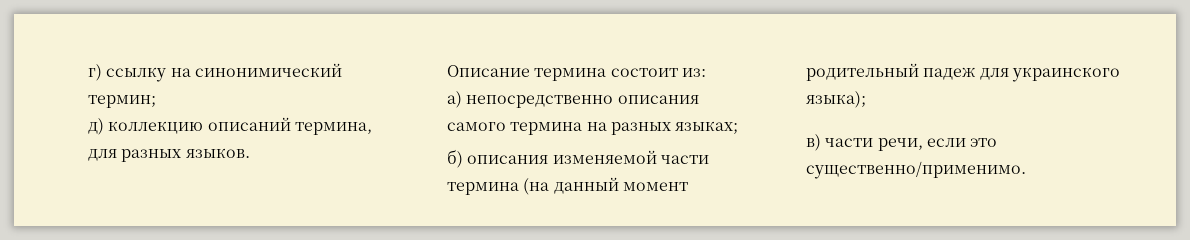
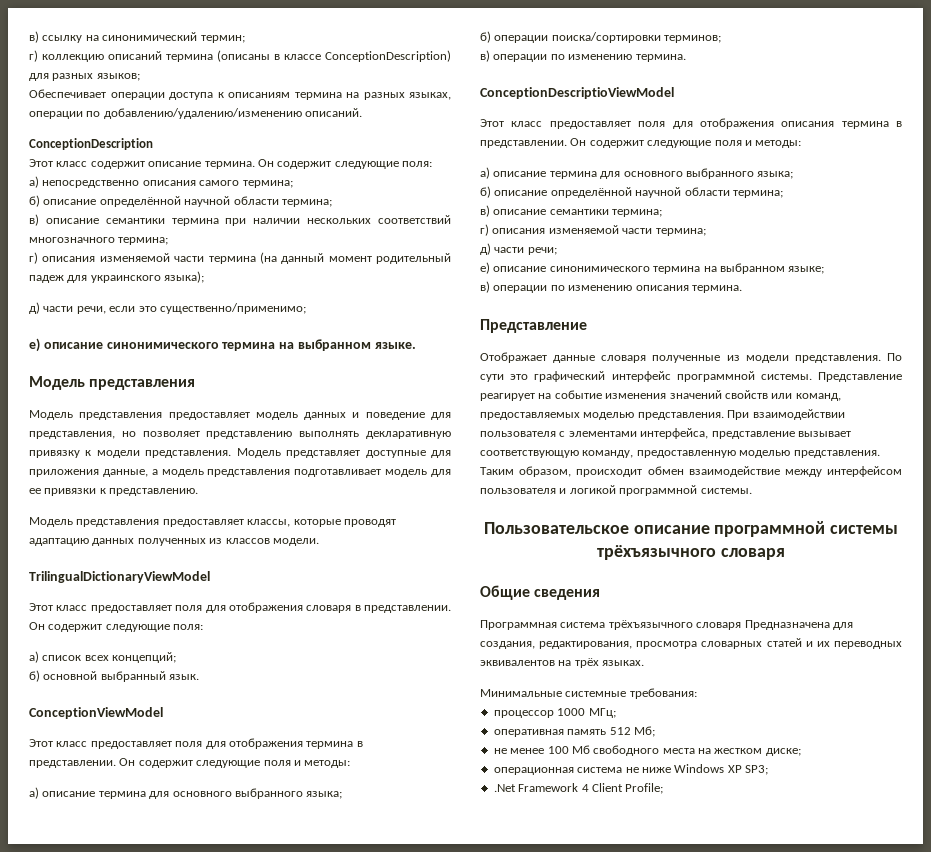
[88,64,102,81] г) -> [29,31,39,43] в)
[88,118,104,135] д) -> [29,50,38,62] г)
[294,122,372,135] [88,148,250,162] [447,65,706,81] [447,91,699,108] [447,121,739,135] [447,149,463,168] термина, для разных языков. // Описание термина состоит из: // а) непосредственно описания самого термина на разных языках; // б) -> [166,50,451,62] [29,73,140,81] [29,89,451,100] [29,108,363,119] [29,138,153,150] [29,159,432,169] [29,176,293,188] [29,195,332,207] [29,214,451,226] [29,237,169,245] [29,252,38,264] термина (описаны в классе ConceptionDescription) для разных языков; // Обеспечивает операции доступа к описаниям термина на разных языках, операции по добавлению/удалению/изменению описаний. // ConceptionDescription // Этот класс содержит описание термина. Он содержит следующие поля: // а) непосредственно описания самого термина; // б) описание определённой научной области термина; // в) описание семантики термина при наличии нескольких соответствий многозначного термина; // г)
[806,134,821,151] в) -> [29,302,40,314] д)
[806,161,1026,179] существенно/применимо. -> [159,303,306,314] [29,338,416,352] [29,376,196,390] [29,410,451,420] [29,431,451,439] [29,448,451,458] [29,469,451,477] [29,488,199,496] [29,517,396,527] [29,538,319,546] [29,571,210,583] [29,602,451,613] [29,622,204,632] [29,651,177,663] [29,670,200,682] [29,707,163,719] [29,738,363,749] [29,758,351,768] [29,787,343,799] [480,31,722,43] [480,50,686,62] [480,87,674,99] [480,118,902,129] [480,138,802,148] [480,167,794,179] [480,186,783,198] [480,205,663,217] [480,224,706,236] [480,243,557,255] [480,262,825,274] [480,281,742,293] [480,319,587,333] [480,352,902,363] [480,371,902,382] [480,390,841,401] [480,409,845,420] [480,428,851,439] [480,450,880,458] [480,466,902,477] [480,485,752,496] [483,521,899,537] [597,545,785,560] [480,585,601,600] [480,620,853,630] [480,638,903,649] [480,658,645,668] [480,688,697,699] [493,708,616,718] [493,726,655,737] [493,745,801,756] [493,764,768,775] [493,783,664,794] существенно/применимо; // е) описание синонимического термина на выбранном языке. // Модель представления // Модель представления предоставляет модель данных и поведение для представления, но позволяет представлению выполнять декларативную привязку к модели представления. Модель представляет доступные для приложения данные, а модель представления подготавливает модель для ее привязки к представлению. // Модель представления предоставляет классы, которые проводят адаптацию данных полученных из классов модели. // TrilingualDictionaryViewModel // Этот класс предоставляет поля для отображения словаря в представлении. Он содержит следующие поля: // а) список всех концепций; // б) основной выбранный язык. // ConceptionViewModel // Этот класс предоставляет поля для отображения термина в представлении. Он содержит следующие поля и методы: // а) описание термина для основного выбранного языка; // б) операции поиска/сортировки терминов; // в) операции по изменению термина. // ConceptionDescriptioViewModel // Этот класс предоставляет поля для отображения описания термина в представлении. Он содержит следующие поля и методы: // а) описание термина для основного выбранного языка; // б) описание определённой научной области термина; // в) описание семантики термина; // г) описания изменяемой части термина; // д) части речи; // е) описание синонимического термина на выбранном языке; // в) операции по изменению описания термина. // Представление // Отображает данные словаря полученные из модели представления. По сути это графический интерфейс программной системы. Представление реагирует на событие изменения значений свойств или команд, предоставляемых моделью представления. При взаимодействии пользователя с элементами интерфейса, представление вызывает соответствующую команду, предоставленную моделью представления. Таким образом, происходит обмен взаимодействие между интерфейсом пользователя и логикой программной системы. // Пользовательское описание программной системы трёхъязычного словаря // Общие сведения // Программная система трёхъязычного словаря Предназначена для создания, редактирования, просмотра словарных статей и их переводных эквивалентов на трёх языках. // Минимальные системные требования: // процессор 1000 МГц; // оперативная память 512 Мб; // не менее 100 Мб свободного места на жестком диске; // операционная система не ниже Windows XP SP3; // .Net Framework 4 Client Profile;

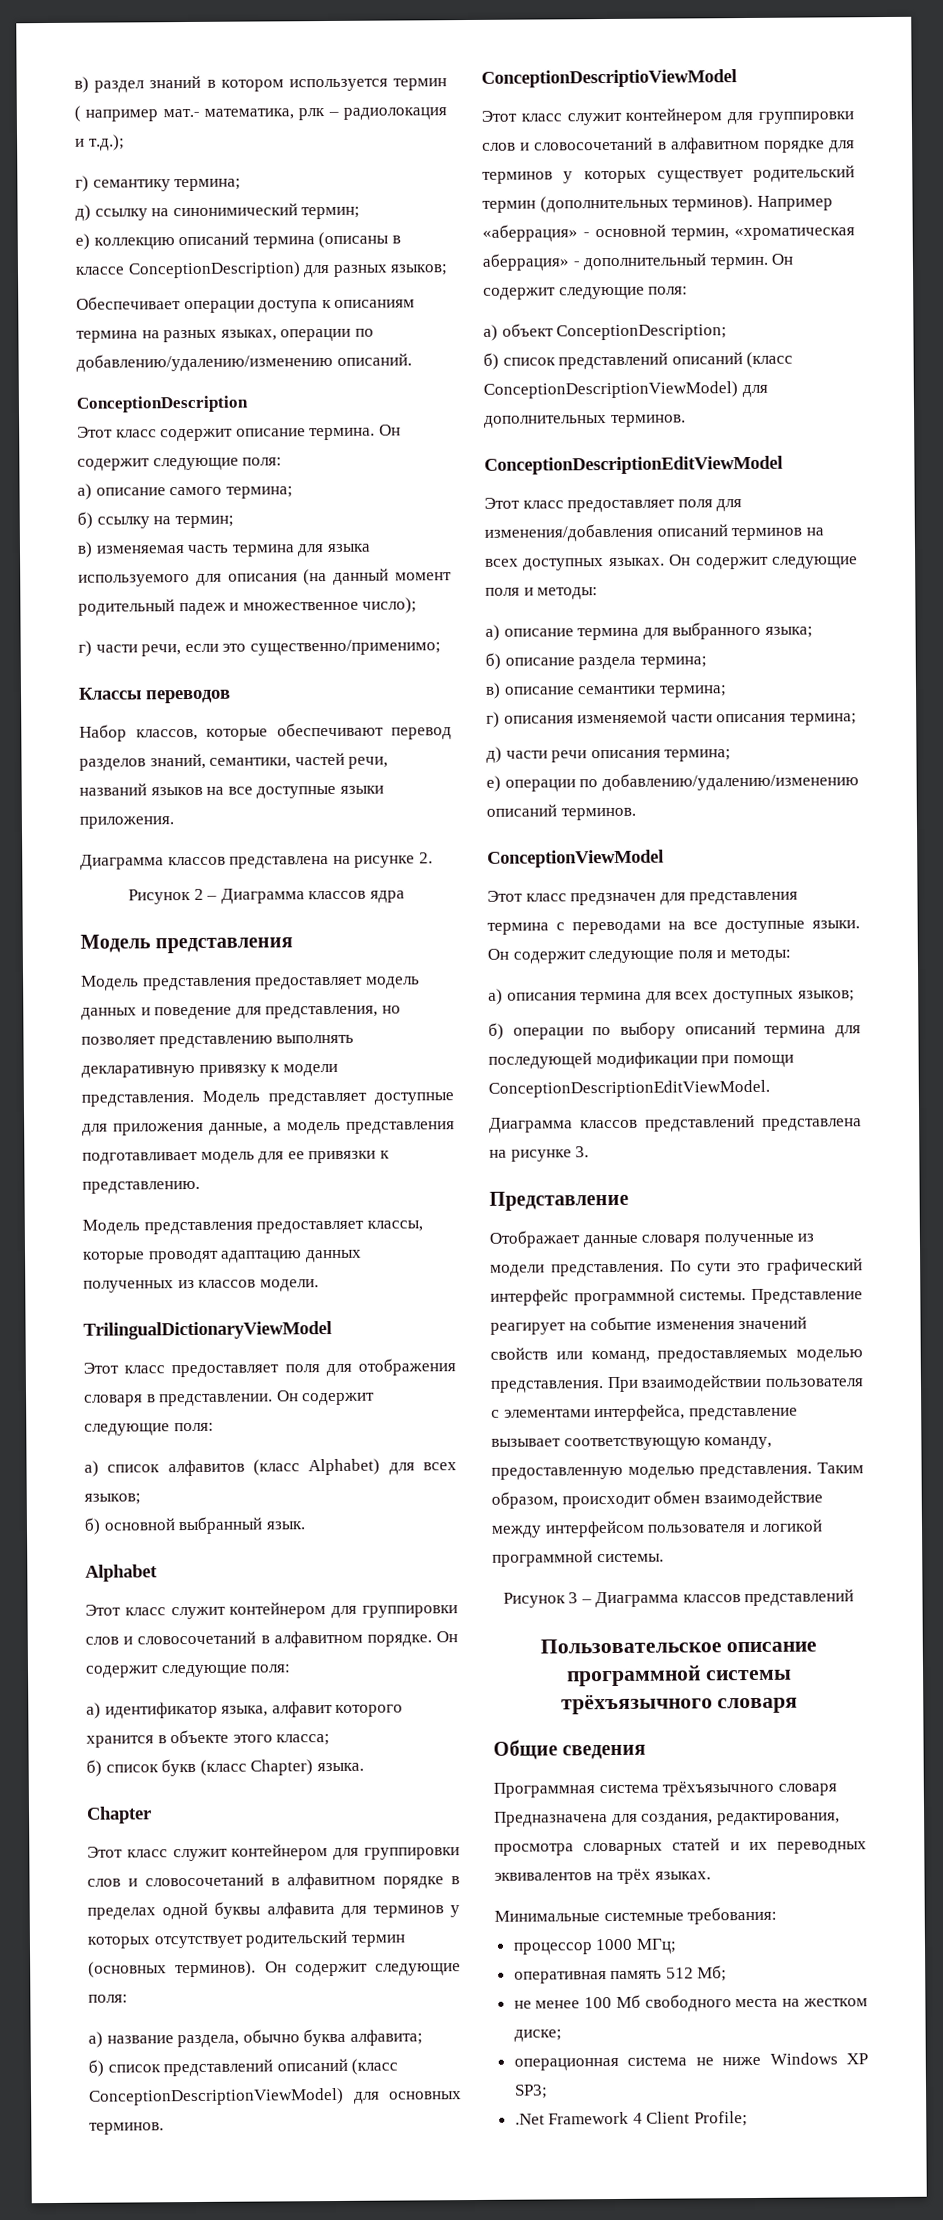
[29,31,39,43] в) -> [74,75,447,93] [74,105,447,122] [75,134,125,151] [75,175,242,192] [75,204,91,221] в) раздел знаний в котором используется термин ( например мат.- математика, рлк – радиолокация и т.д.); // г) семантику термина; // д)
[29,50,38,62] г) -> [75,233,90,250] е)
[42,180,196,188] непосредственно описания -> [95,487,166,496] описание
[43,196,332,207] [29,214,451,226] [29,237,169,245] [29,252,256,264] описание определённой научной области термина; // в) описание семантики термина при наличии нескольких соответствий многозначного термина; // г) описания изменяемой части термина -> [96,515,234,529] [77,541,371,558] [78,573,298,587] ссылку на термин; // в) изменяемая часть термина для языка используемого для описания
[67,271,205,283] [29,302,40,314] для украинского языка); // д) -> [229,597,418,614] [78,640,92,657] и множественное число); // г)
[29,338,416,352] е) описание синонимического термина на выбранном языке. -> [78,687,231,704] [79,722,452,742] [79,752,389,771] [79,783,384,799] [79,816,174,829] [80,852,433,870] [128,888,405,905] Классы переводов // Набор классов, которые обеспечивают перевод разделов знаний, семантики, частей речи, названий языков на все доступные языки приложения. // Диаграмма классов представлена на рисунке 2. // Рисунок 2 – Диаграмма классов ядра
[84,652,177,663] [29,670,200,682] [29,707,163,719] [29,738,363,749] [29,760,116,768] всех концепций; // б) основной выбранный язык. // ConceptionViewModel // Этот класс предоставляет поля для отображения термина в представлении. -> [167,1458,457,1477] [84,1493,141,1505] [84,1516,305,1535] [85,1564,158,1582] [85,1602,459,1620] [85,1630,458,1648] [85,1664,292,1678] [86,1701,404,1719] [86,1729,331,1748] [86,1758,364,1777] [86,1806,152,1824] [87,1844,461,1862] [87,1872,460,1890] [87,1901,460,1920] [87,1930,405,1949] [88,1960,461,1978] [88,1994,128,2003] [88,2028,423,2048] [88,2058,399,2077] [89,2087,462,2106] [89,2122,164,2135] [481,69,737,88] [481,108,854,126] [482,136,855,154] [482,165,855,184] [482,194,833,213] [482,224,855,242] [482,253,794,271] [483,286,689,300] [483,323,728,341] [483,351,794,370] [483,381,768,399] [484,414,686,428] [484,455,783,475] [484,497,743,513] [484,523,824,542] [485,557,665,571] алфавитов (класс Alphabet) для всех языков; // б) основной выбранный язык. // Alphabet // Этот класс служит контейнером для группировки слов и словосочетаний в алфавитном порядке. Он содержит следующие поля: // а) идентификатор языка, алфавит которого хранится в объекте этого класса; // б) список букв (класс Chapter) языка. // Chapter // Этот класс служит контейнером для группировки слов и словосочетаний в алфавитном порядке в пределах одной буквы алфавита для терминов у которых отсутствует родительский термин (основных терминов). Он содержит следующие поля: // а) название раздела, обычно буква алфавита; // б) список представлений описаний (класс ConceptionDescriptionViewModel) для основных терминов. // ConceptionDescriptioViewModel // Этот класс служит контейнером для группировки слов и словосочетаний в алфавитном порядке для терминов у которых существует родительский термин (дополнительных терминов). Например «аберрация» - основной термин, «хроматическая аберрация» - дополнительный термин. Он содержит следующие поля: // а) объект ConceptionDescription; // б) список представлений описаний (класс ConceptionDescriptionViewModel) для дополнительных терминов. // ConceptionDescriptionEditViewModel // Этот класс предоставляет поля для изменения/добавления описаний терминов на всех доступных языках.
[172,788,343,799] [480,31,722,43] [480,50,686,62] [480,87,674,99] [480,118,902,129] [480,138,802,148] [480,167,683,179] основного выбранного языка; // б) операции поиска/сортировки терминов; // в) операции по изменению термина. // ConceptionDescriptioViewModel // Этот класс предоставляет поля для отображения описания термина в представлении. Он содержит следующие поля и методы: // а) описание термина для основного -> (669, 633) none
[550,187,730,198] определённой научной области -> [578,656,637,670] раздела
(653, 231) none -> [716,713,787,723] описания
[527,247,557,255] [480,262,825,274] [480,281,742,293] речи; // е) описание синонимического термина на выбранном языке; // в) операции по изменению описания термина. -> [551,749,732,763] [486,772,859,792] [486,804,636,821] [487,849,664,868] [487,890,799,906] [487,920,860,935] [487,948,791,964] [488,988,855,1005] [488,1021,861,1040] [488,1051,794,1069] [488,1079,770,1098] [489,1114,862,1133] [489,1146,590,1162] речи описания термина; // е) операции по добавлению/удалению/изменению описаний терминов. // ConceptionViewModel // Этот класс предзначен для представления термина с переводами на все доступные языки. Он содержит следующие поля и методы: // а) описания термина для всех доступных языков; // б) операции по выбору описаний термина для последующей модификации при помощи ConceptionDescriptionEditViewModel. // Диаграмма классов представлений представлена на рисунке 3.
(752, 491) none -> [502,1589,855,1608] // Рисунок 3 – Диаграмма классов представлений

